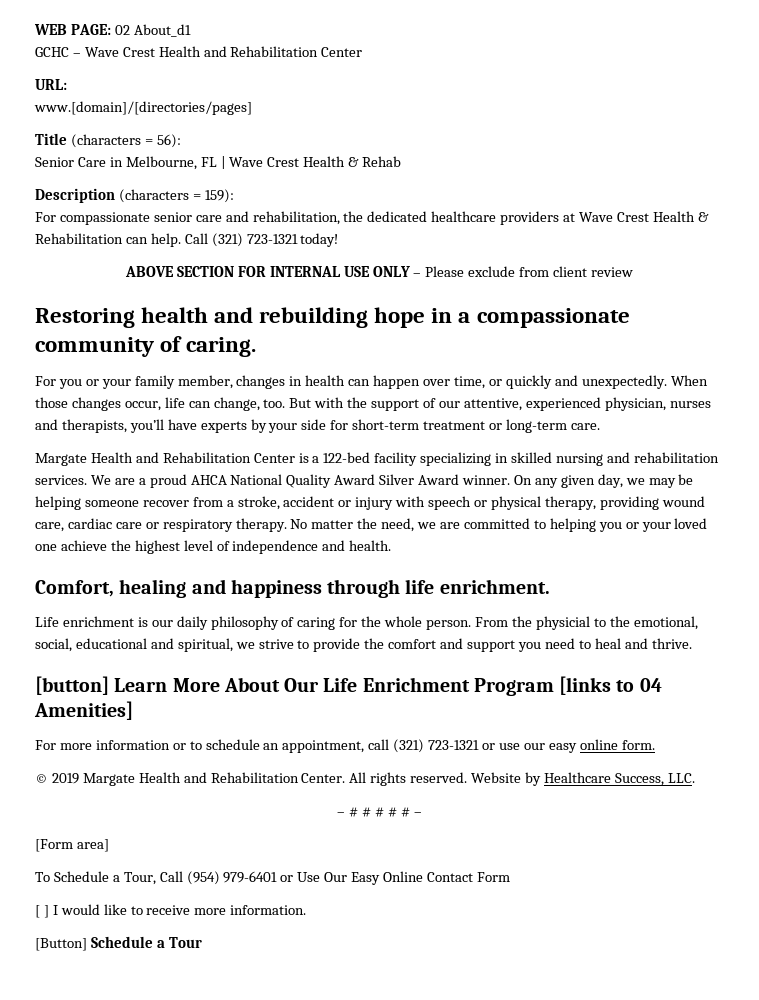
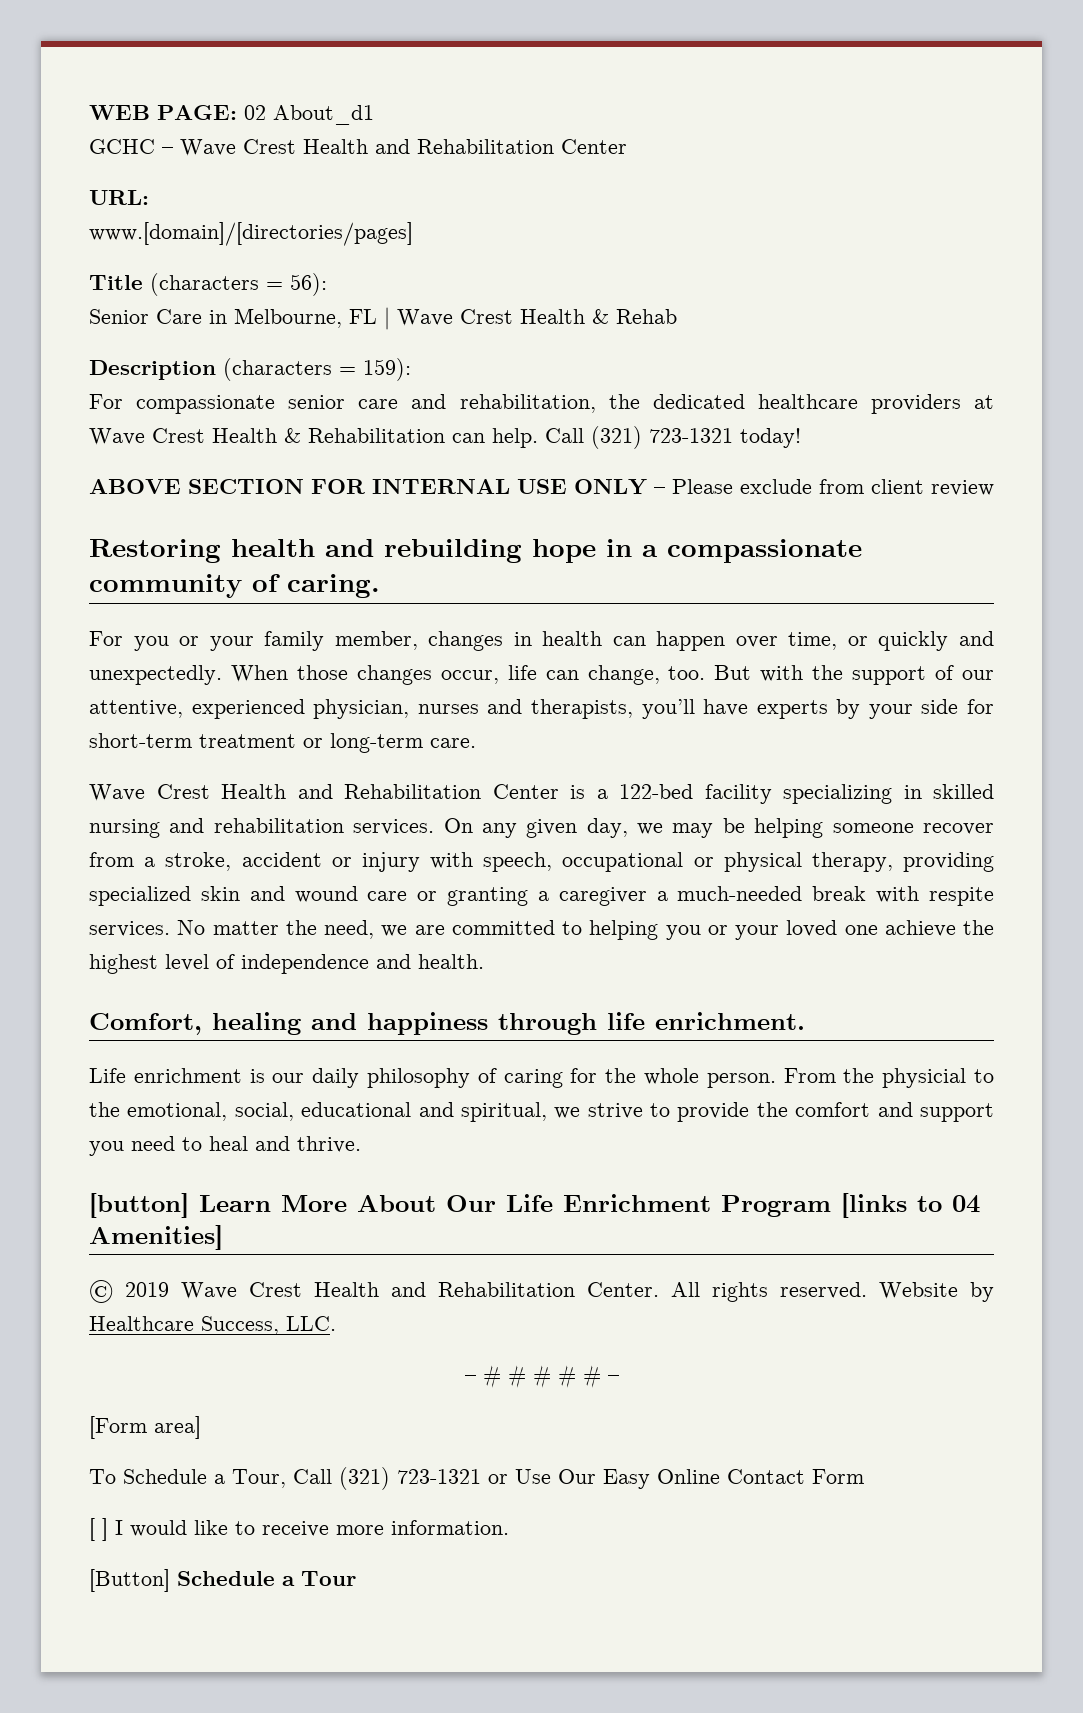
[35,453,87,466] Margate -> [89,784,210,801] Wave Crest
[90,474,511,488] We are a proud AHCA National Quality Award Silver Award winner. -> (435, 827) none
[428,496,472,510] speech -> [483,852,684,872] speech, occupational
[661,496,705,507] [35,518,287,532] wound care, cardiac care or respiratory therapy. -> [89,886,994,906] [89,921,170,937] specialized skin and wound care or granting a caregiver a much-needed break with respite services.
[35,739,655,753] // For more information or to schedule an appointment, call (321) 723-1321 or use our easy online form. -> (223, 1237) none
[82,773,135,786] Margate -> [181,1282,302,1299] Wave Crest
[186,871,278,885] (954) 979-6401 -> [339,1467,481,1490] (321) 723-1321

